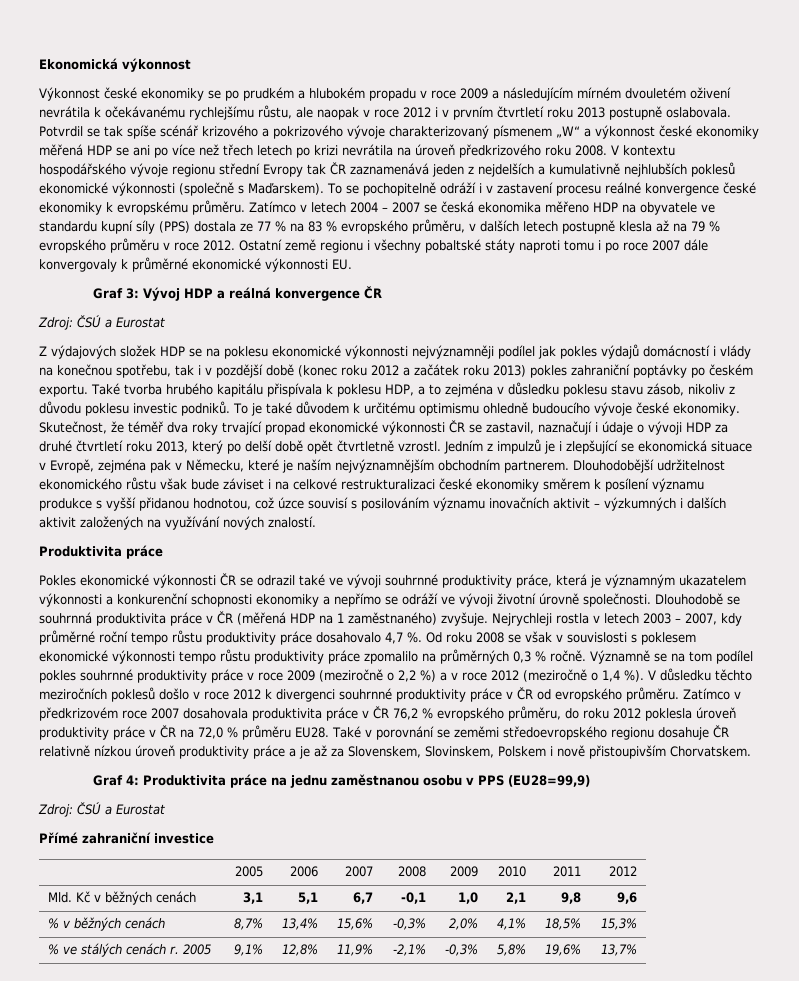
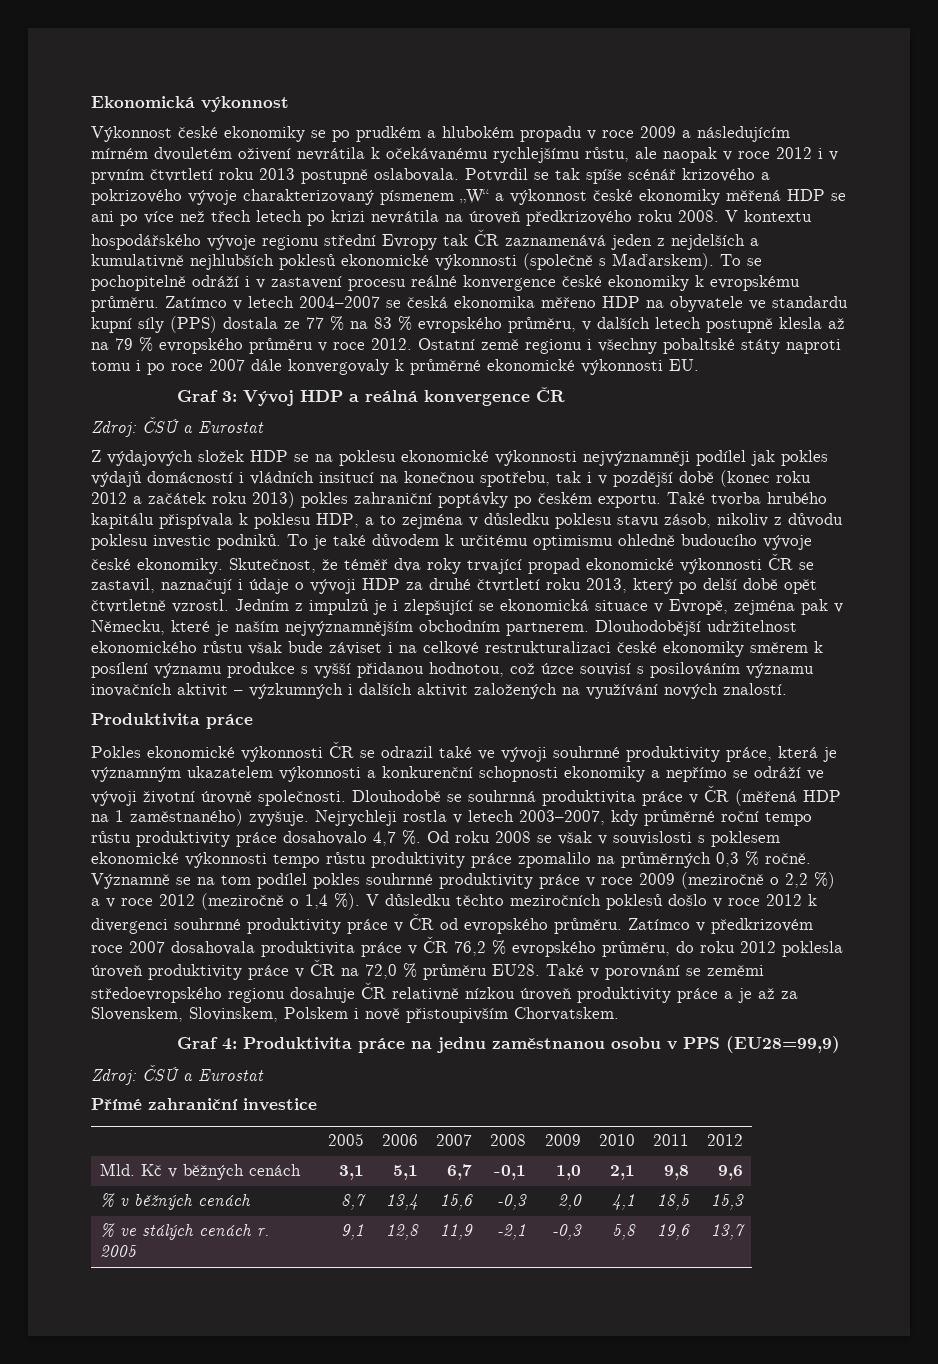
[350,202,420,213] 2004 – 2007 -> [299,296,380,308] 2004–2007
[720,345,751,359] vlády -> [250,471,374,485] vládních insitucí
[643,613,717,625] 2003 – 2007, -> [519,810,605,825] 2003–2007,
[233,918,263,930] [281,918,318,930] [336,918,373,930] [392,918,426,930] [448,918,478,930] [496,918,526,930] [544,918,581,930] [600,918,637,930] 8,7% | 13,4% | 15,6% | -0,3% | 2,0% | 4,1% | 18,5% | 15,3% -> [341,1194,367,1210] [386,1194,419,1210] [440,1194,474,1210] [497,1194,528,1210] [558,1194,583,1210] [612,1194,636,1210] [657,1194,691,1210] [711,1194,745,1210] 8,7 | 13,4 | 15,6 | -0,3 | 2,0 | 4,1 | 18,5 | 15,3
[233,944,263,956] [281,944,318,956] [336,944,373,956] [392,944,426,956] [444,944,478,956] [496,944,526,956] [544,944,581,956] [600,944,637,956] 9,1% | 12,8% | 11,9% | -2,1% | -0,3% | 5,8% | 19,6% | 13,7% -> [341,1224,365,1240] [386,1224,420,1240] [440,1224,474,1240] [497,1224,527,1240] [552,1224,583,1240] [612,1224,637,1240] [657,1224,691,1240] [711,1224,746,1240] 9,1 | 12,8 | 11,9 | -2,1 | -0,3 | 5,8 | 19,6 | 13,7

